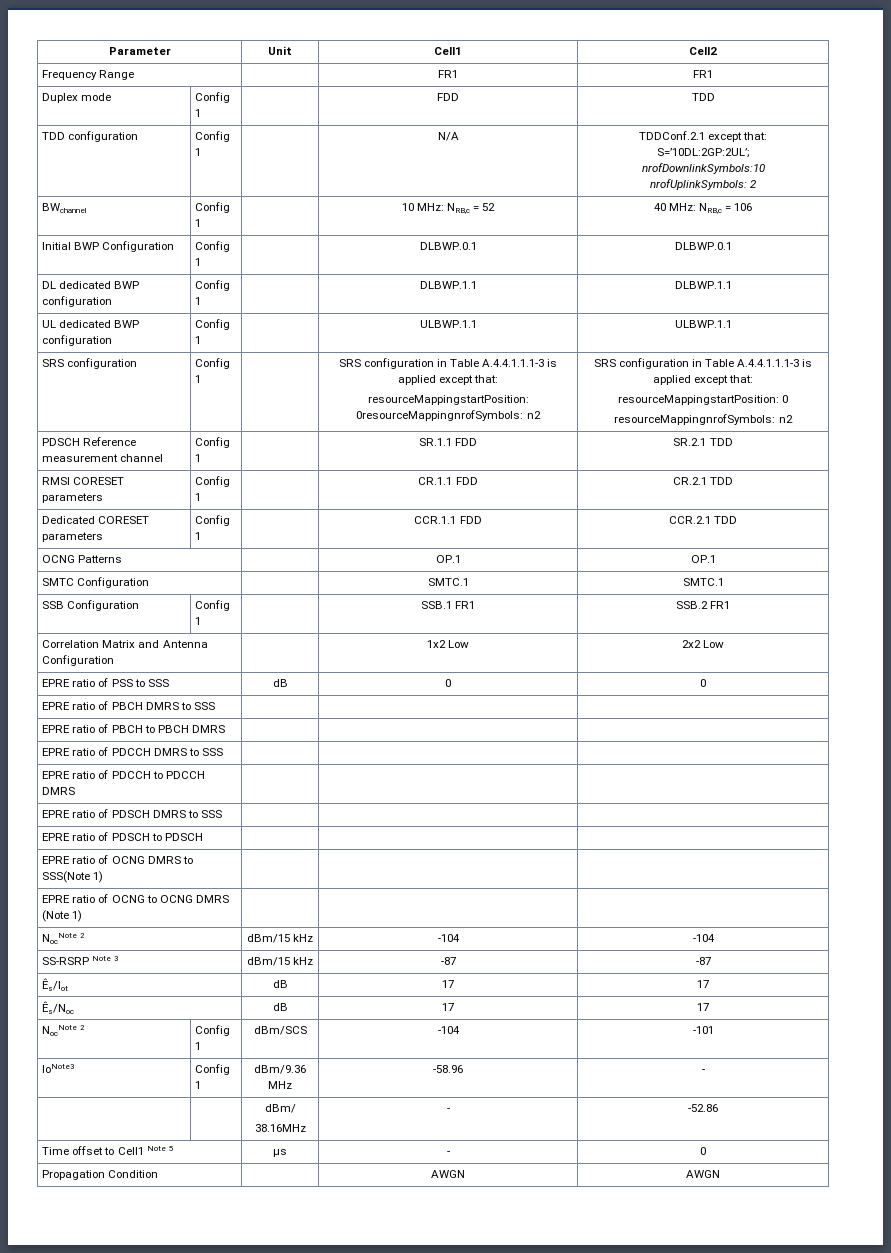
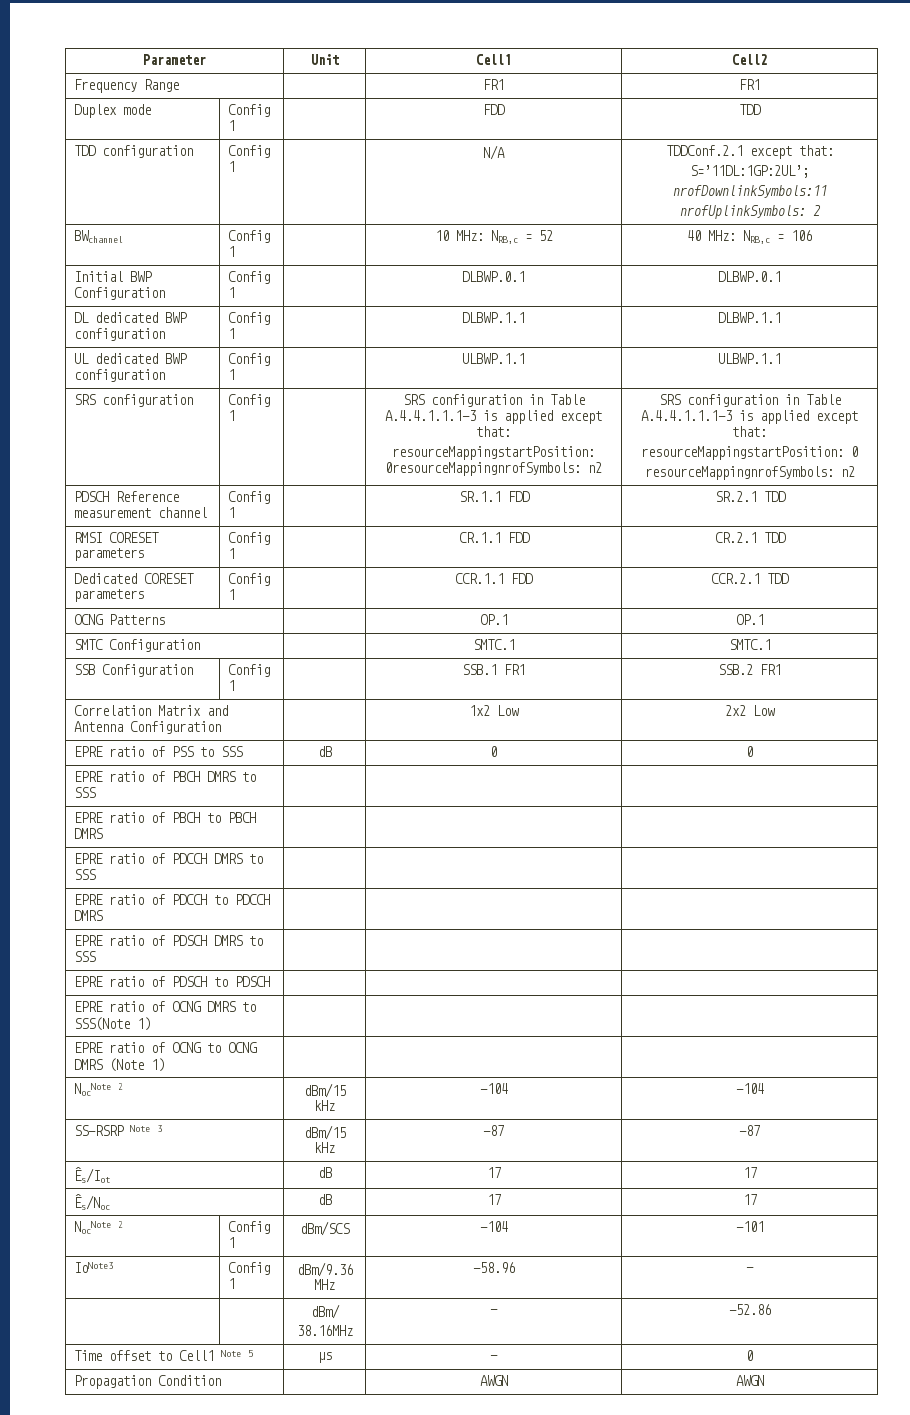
[656,148,750,158] [641,163,765,174] S=’10DL:2GP:2UL’; // nrofDownlinkSymbols:10 -> [690,165,809,178] [672,185,827,198] S=’11DL:1GP:2UL’; // nrofDownlinkSymbols:11

